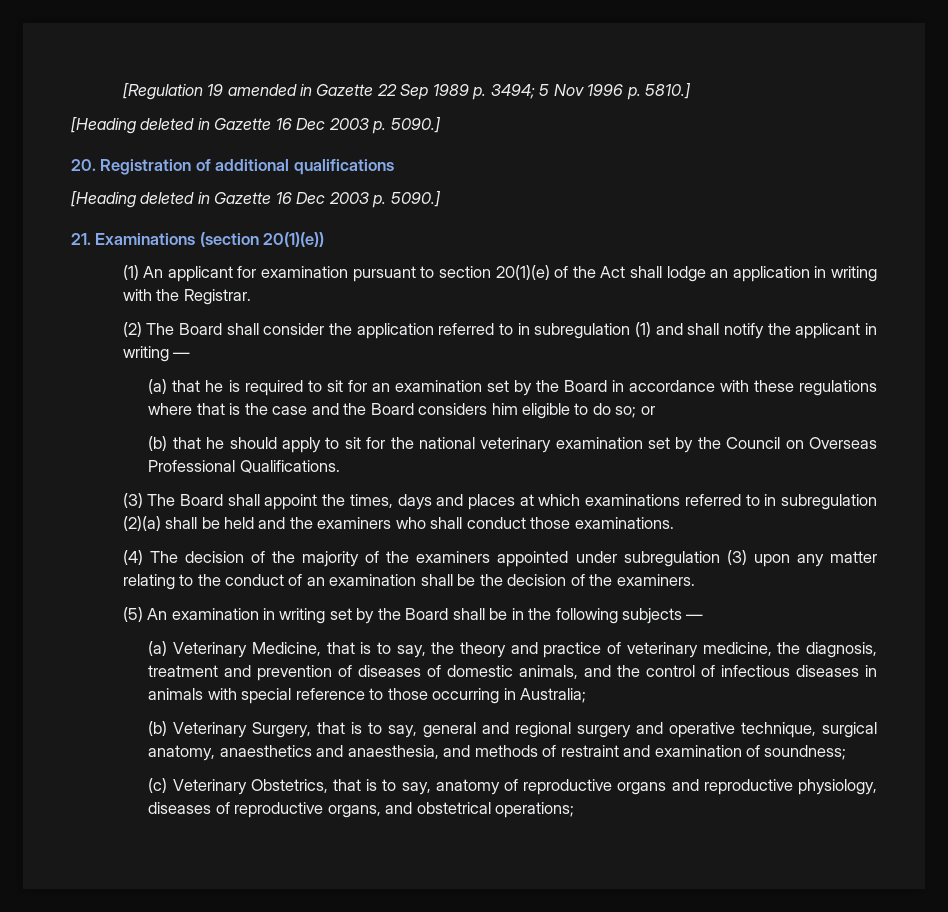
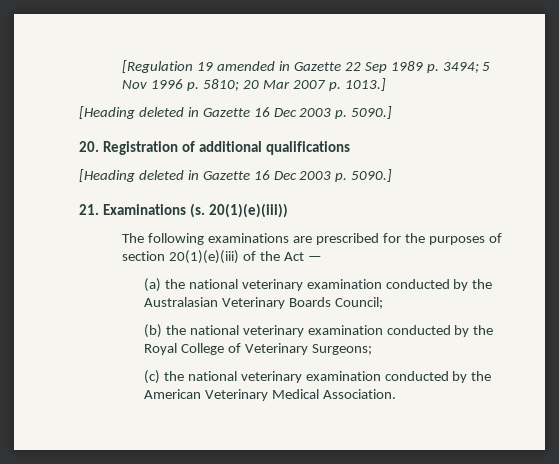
[644,83,691,99] 5810.] -> [203,78,386,91] 5810; 20 Mar 2007 p. 1013.]
[199,232,325,247] [122,265,878,282] [122,289,251,305] [122,322,877,339] [122,346,191,362] [148,379,878,396] [148,403,655,419] [148,436,878,453] [148,460,340,473] [122,493,878,510] [122,516,674,531] [122,550,877,567] [122,574,695,590] [122,607,704,624] [148,641,878,658] [148,665,878,681] [148,688,587,704] [148,721,878,738] [148,745,847,761] [148,778,878,795] [148,802,575,818] (section 20(1)(e)) // (1) An applicant for examination pursuant to section 20(1)(e) of the Act shall lodge an application in writing with the Registrar. // (2) The Board shall consider the application referred to in subregulation (1) and shall notify the applicant in writing — // (a) that he is required to sit for an examination set by the Board in accordance with these regulations where that is the case and the Board considers him eligible to do so; or // (b) that he should apply to sit for the national veterinary examination set by the Council on Overseas Professional Qualifications. // (3) The Board shall appoint the times, days and places at which examinations referred to in subregulation (2)(a) shall be held and the examiners who shall conduct those examinations. // (4) The decision of the majority of the examiners appointed under subregulation (3) upon any matter relating to the conduct of an examination shall be the decision of the examiners. // (5) An examination in writing set by the Board shall be in the following subjects — // (a) Veterinary Medicine, that is to say, the theory and practice of veterinary medicine, the diagnosis, treatment and prevention of diseases of domestic animals, and the control of infectious diseases in animals with special reference to those occurring in Australia; // (b) Veterinary Surgery, that is to say, general and regional surgery and operative technique, surgical anatomy, anaesthetics and anaesthesia, and methods of restraint and examination of soundness; // (c) Veterinary Obstetrics, that is to say, anatomy of reproductive organs and reproductive physiology, diseases of reproductive organs, and obstetrical operations; -> [189,203,288,218] [122,233,502,245] [122,250,322,264] [143,278,493,292] [143,297,383,309] [143,324,494,338] [143,343,372,355] [143,370,492,384] [143,389,396,401] (s. 20(1)(e)(iii)) // The following examinations are prescribed for the purposes of section 20(1)(e)(iii) of the Act — // (a) the national veterinary examination conducted by the Australasian Veterinary Boards Council; // (b) the national veterinary examination conducted by the Royal College of Veterinary Surgeons; // (c) the national veterinary examination conducted by the American Veterinary Medical Association.

